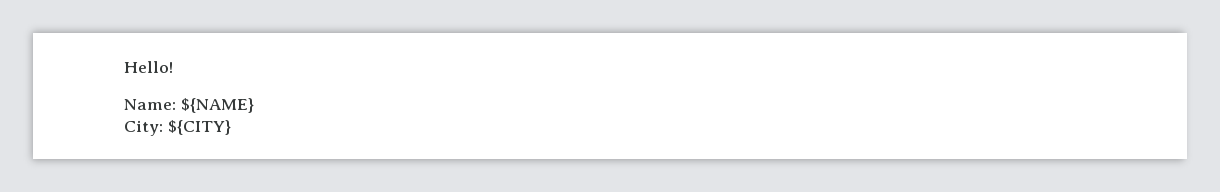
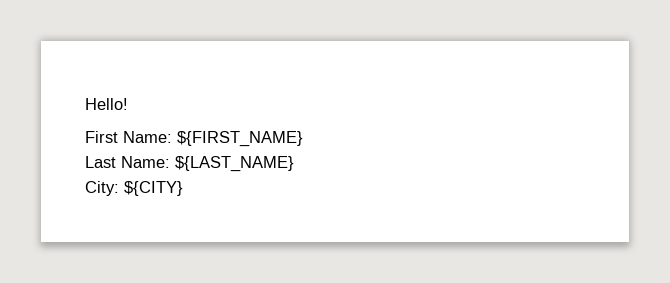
[124,98,254,113] Name: ${NAME} -> [85,131,303,147] [85,156,294,172] First Name: ${FIRST_NAME} // Last Name: ${LAST_NAME}

